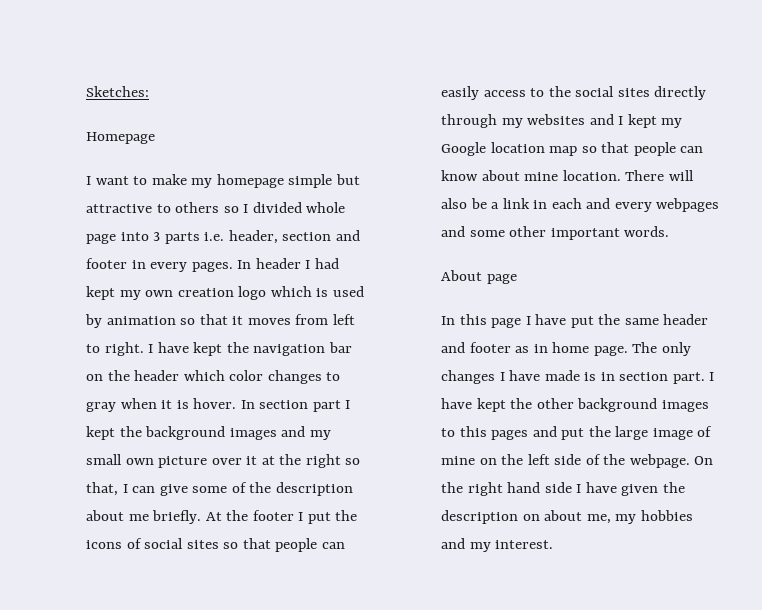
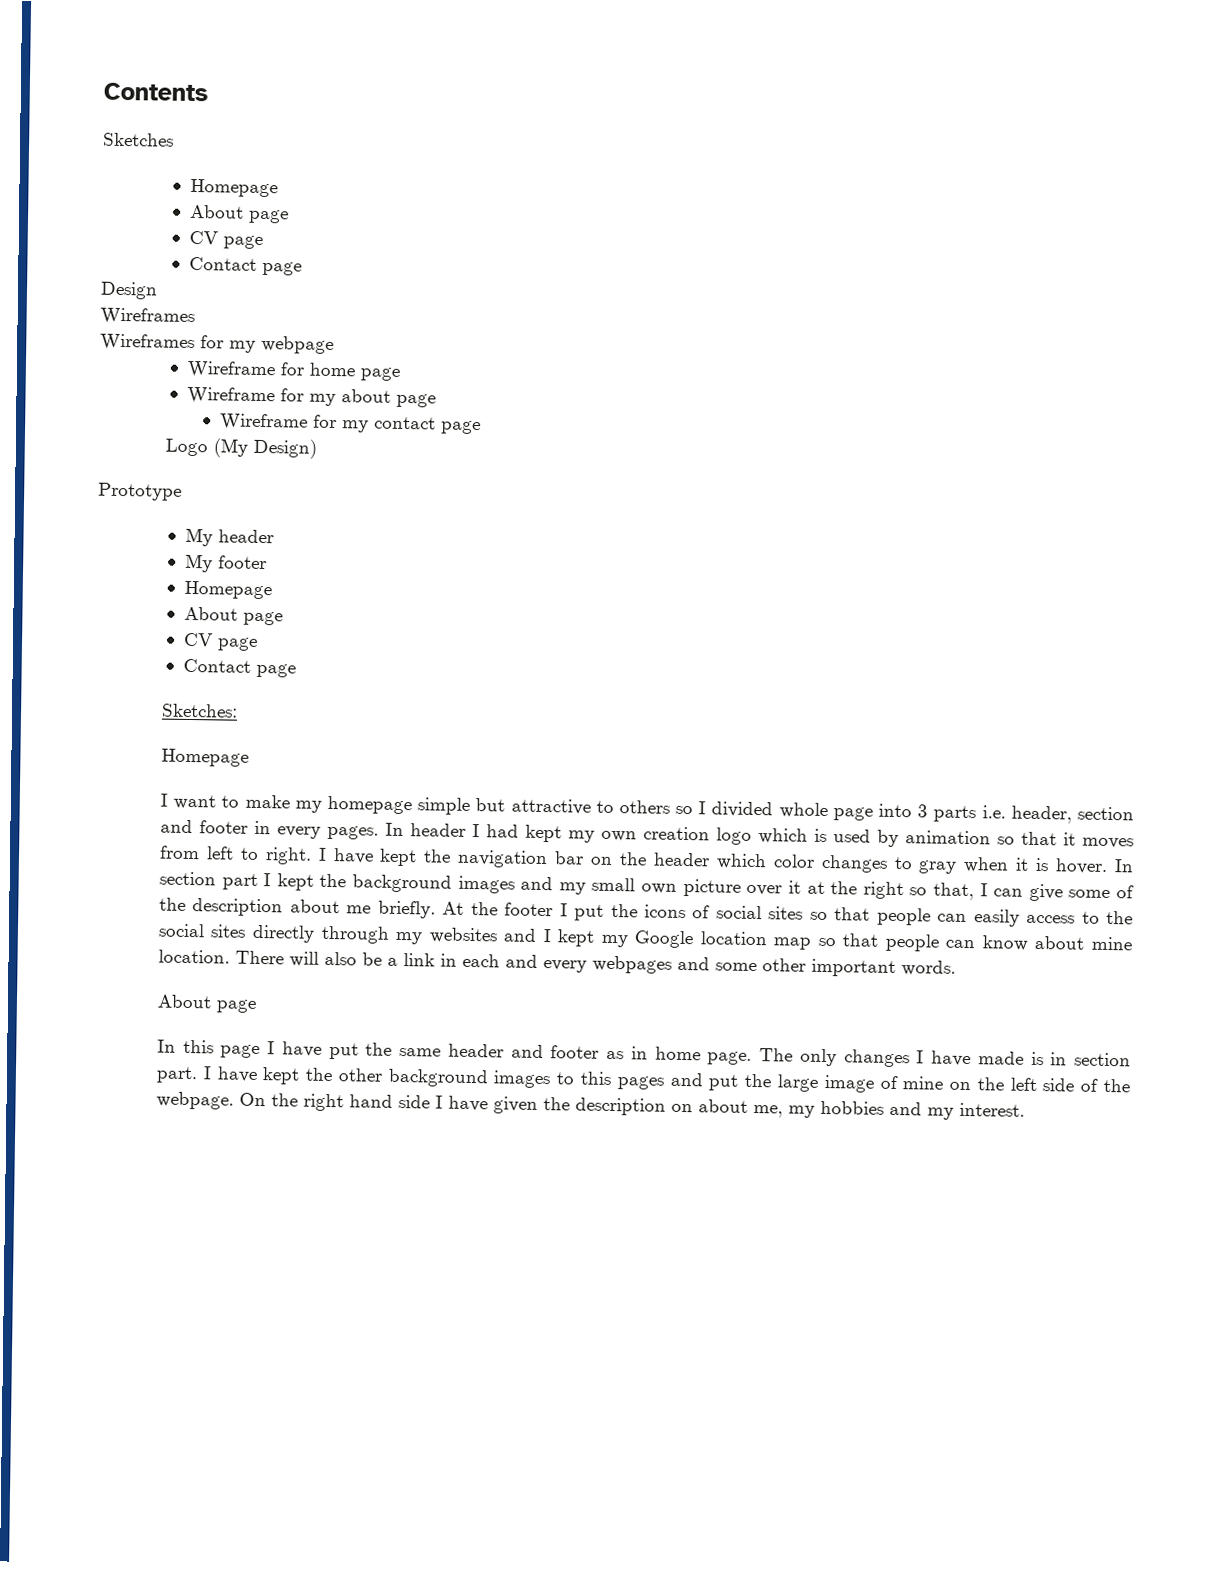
(86, 91) none -> [103,82,208,102] [103,132,174,147] [189,178,278,198] [189,204,289,224] [188,230,263,249] [188,256,302,276] [100,281,158,300] [100,307,195,326] [100,333,334,354] [186,360,400,381] [186,386,436,408] [220,413,482,435] [164,438,317,459] [98,482,182,501] [184,527,274,547] [184,553,267,573] [183,580,272,600] [183,606,283,626] [182,632,258,651] [182,658,296,678] Contents // Sketches // Homepage // About page // CV page // Contact page // Design // Wireframes // Wireframes for my webpage // Wireframe for home page // Wireframe for my about page // Wireframe for my contact page // Logo (My Design) // Prototype // My header // My footer // Homepage // About page // CV page // Contact page //

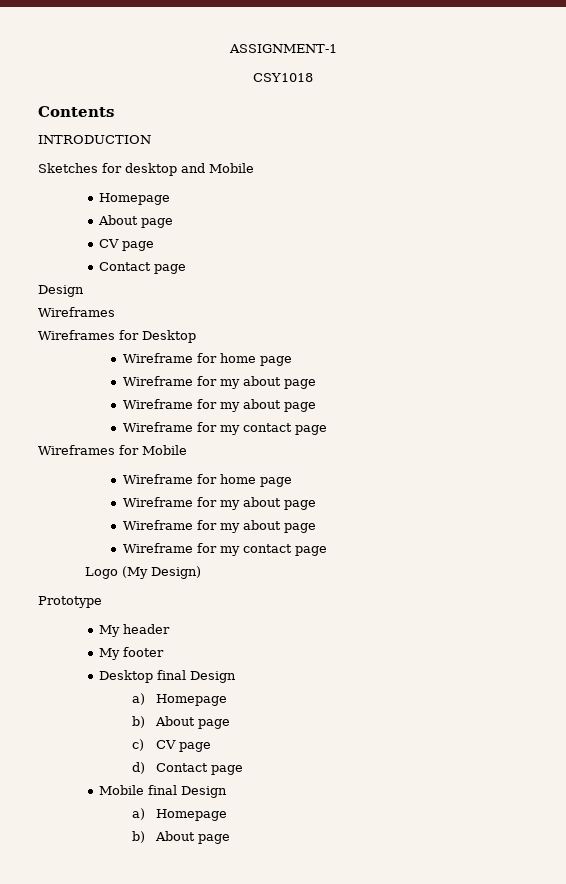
(103, 92) none -> [228,44,337,53] [253,73,313,82] ASSIGNMENT-1 // CSY1018 //
(208, 92) none -> [38,135,151,144] // INTRODUCTION
(174, 139) none -> [102,163,254,176] for desktop and Mobile
[229,335,334,354] [186,360,400,381] [186,386,436,408] my webpage // Wireframe for home page // Wireframe for my about page -> [142,330,196,343] [122,353,292,366] [122,376,316,389] [122,399,316,412] [122,422,327,435] [38,445,187,455] [122,474,292,487] [122,497,316,510] [122,520,316,533] Desktop // Wireframe for home page // Wireframe for my about page // Wireframe for my about page // Wireframe for my contact page // Wireframes for Mobile // Wireframe for home page // Wireframe for my about page // Wireframe for my about page
[183,580,272,600] [183,606,283,626] [182,632,258,651] [182,658,296,678] [160,703,238,718] [160,748,249,767] [159,793,1135,824] [159,819,1135,849] [158,845,1135,874] [158,871,1135,902] [158,897,1133,927] [157,923,1133,952] [157,949,956,977] [156,994,256,1013] [156,1039,1131,1068] [155,1066,1131,1093] [155,1091,1025,1120] Homepage // About page // CV page // Contact page // Sketches: // Homepage // I want to make my homepage simple but attractive to others so I divided whole page into 3 parts i.e. header, section and footer in every pages. In header I had kept my own creation logo which is used by animation so that it moves from left to right. I have kept the navigation bar on the header which color changes to gray when it is hover. In section part I kept the background images and my small own picture over it at the right so that, I can give some of the description about me briefly. At the footer I put the icons of social sites so that people can easily access to the social sites directly through my websites and I kept my Google location map so that people can know about mine location. There will also be a link in each and every webpages and some other important words. // About page // In this page I have put the same header and footer as in home page. The only changes I have made is in section part. I have kept the other background images to this pages and put the large image of mine on the left side of the webpage. On the right hand side I have given the description on about me, my hobbies and my interest. -> [99,670,237,683] [132,693,227,706] [132,716,230,729] [132,739,211,752] [132,762,243,775] [99,785,228,798] [132,808,227,821] [132,831,230,844] Desktop final Design // a) Homepage // b) About page // c) CV page // d) Contact page // Mobile final Design // a) Homepage // b) About page

